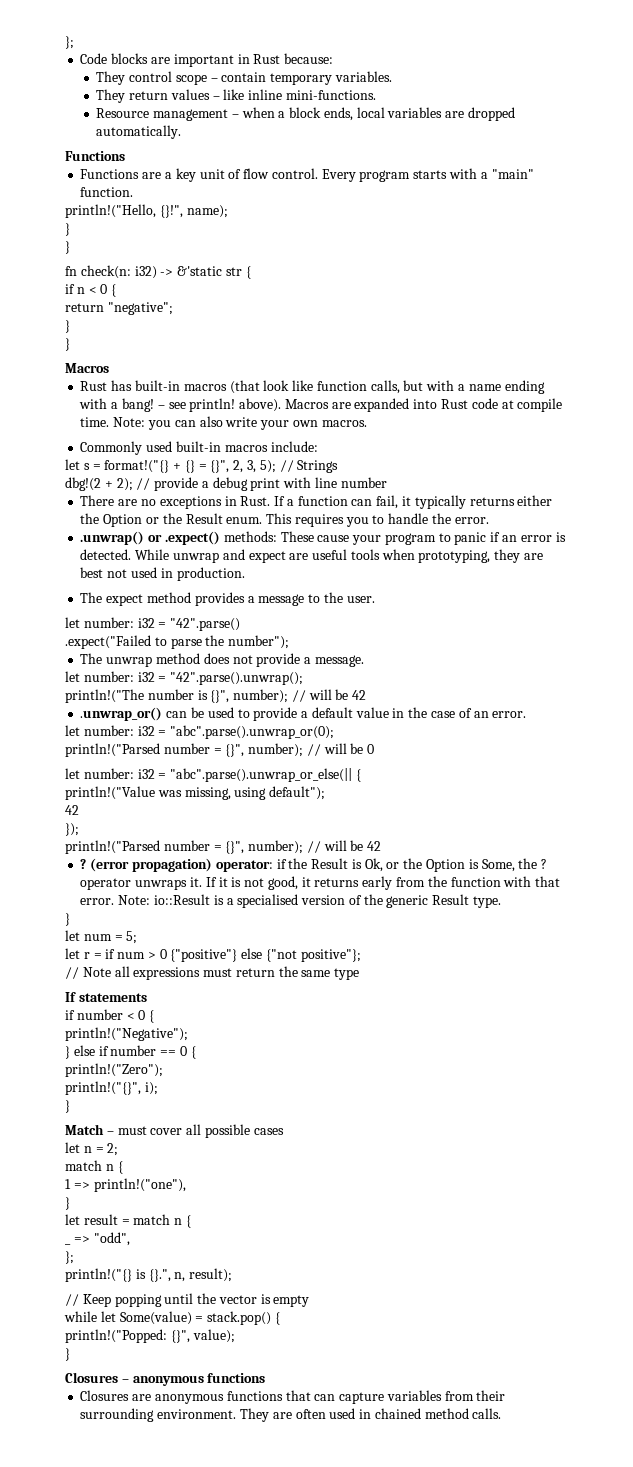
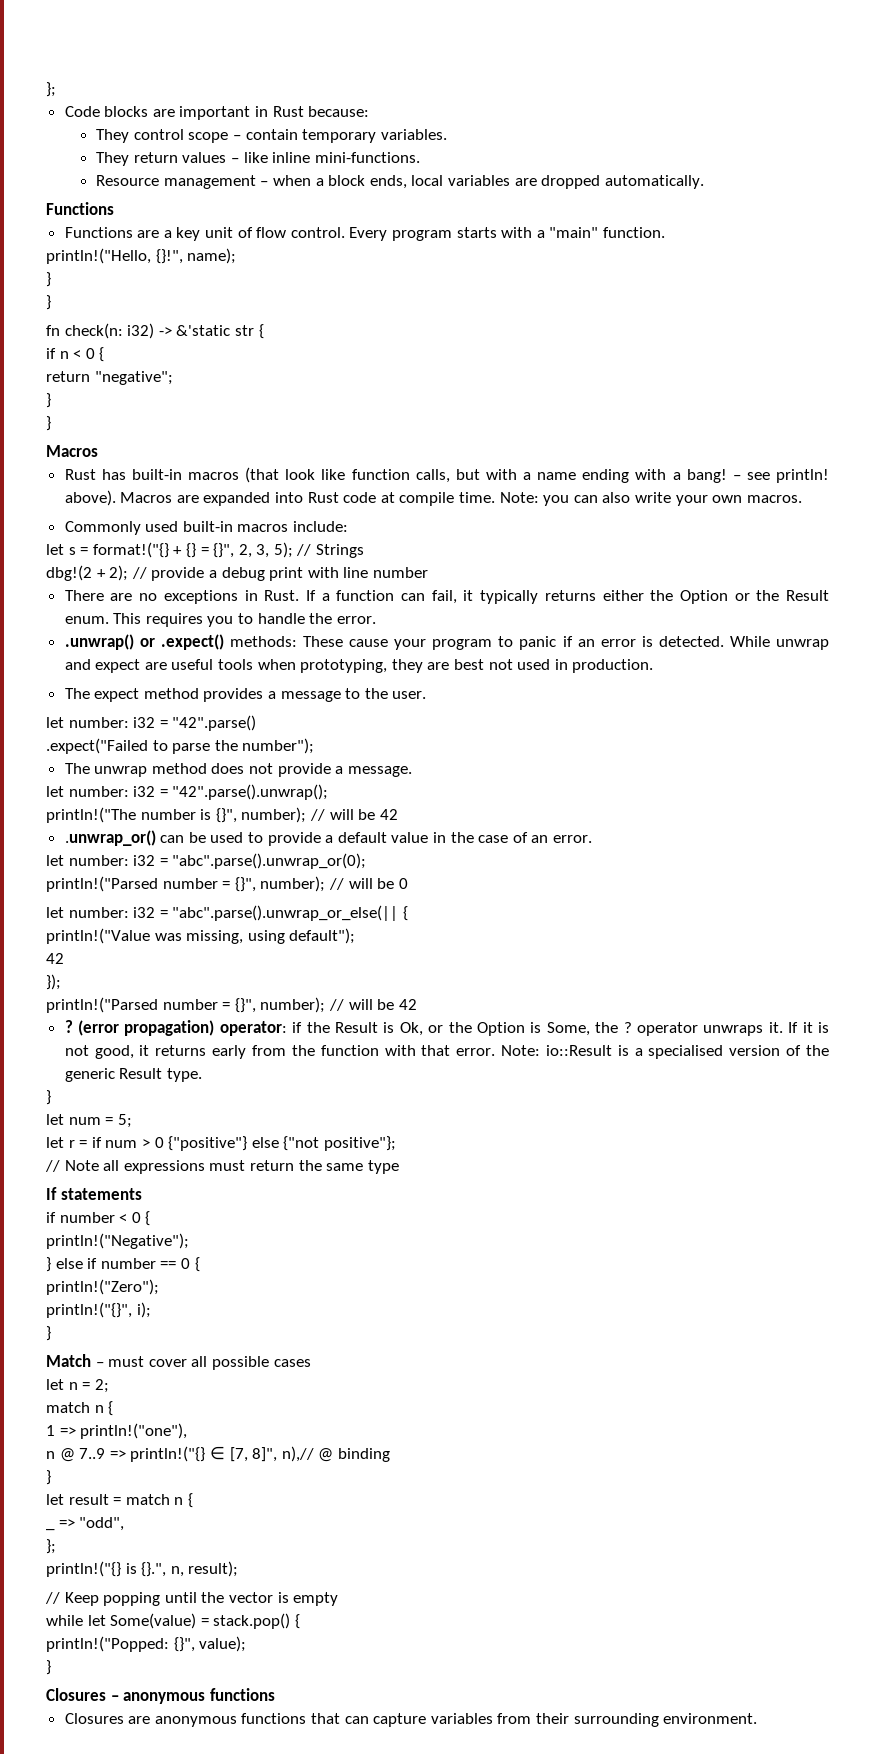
(186, 1185) none -> [46,1446,390,1462] // n @ 7..9 => println!("{} ∈ [7, 8]", n),// @ binding
[239,1408,502,1422] They are often used in chained method calls. -> (758, 1718) none

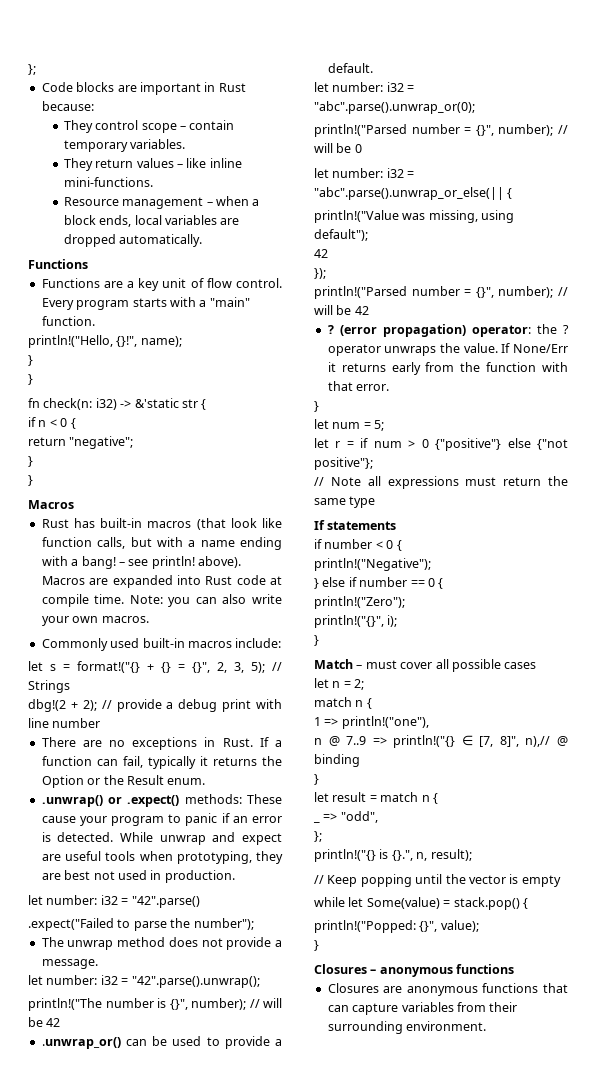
[463,590,644,604] it typically returns either -> [147,756,257,769] typically it returns
[113,613,376,627] This requires you to handle the error. -> (206, 781) none
[64,688,427,702] // The expect method provides a message to the user. -> (235, 876) none
[337,832,592,843] default value in the case of an error. -> [327,63,373,73] default.
[292,1022,830,1036] [64,1045,134,1059] if the Result is Ok, or the Option is Some, the ? operator unwraps it. If it is not good, -> [536,324,569,334] [327,343,568,356] the ? operator unwraps the value. If None/Err
[501,1045,830,1059] [64,1068,202,1082] Note: io::Result is a specialised version of the generic Result type. -> (390, 387) none

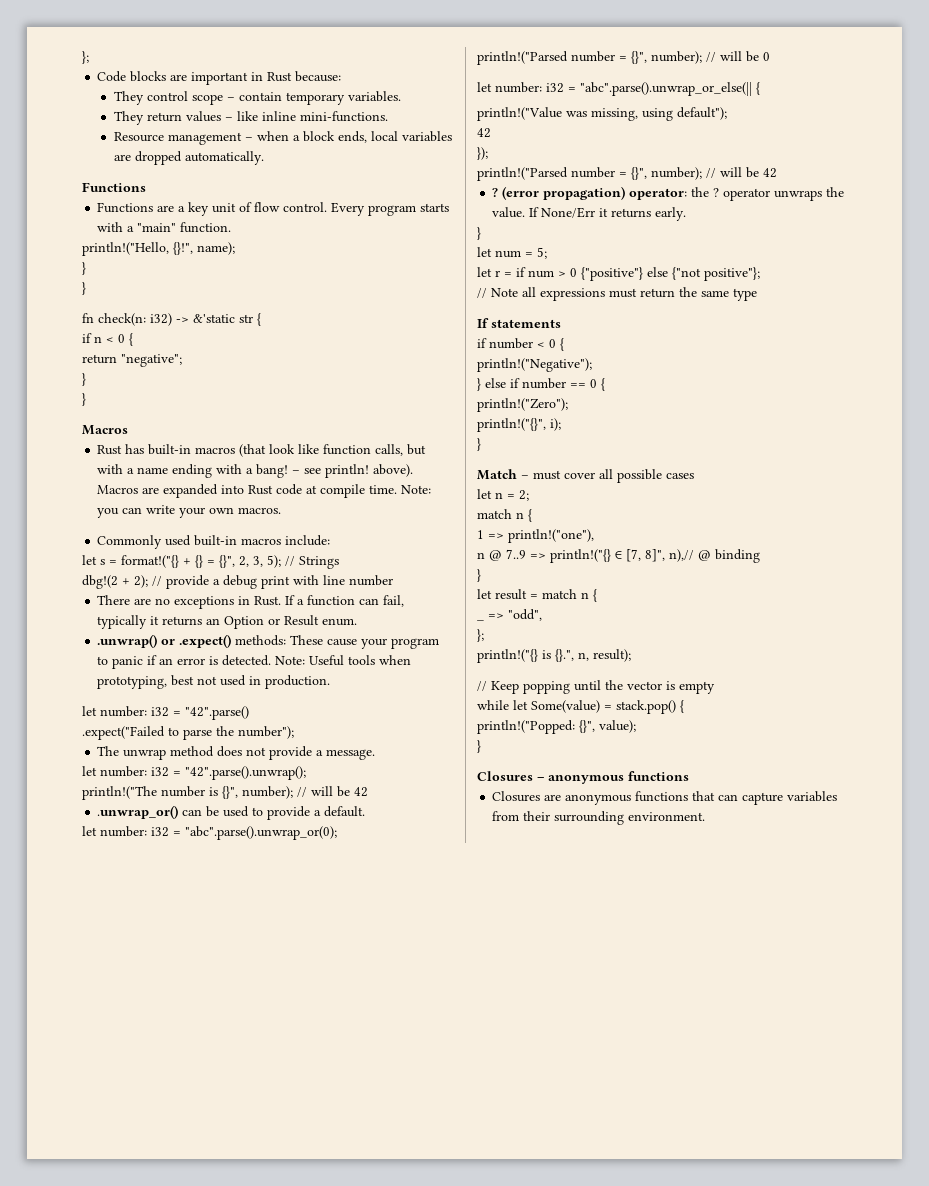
[222,594,247,604] also -> (143, 510) none
[262,756,282,766] the -> [206,618,221,625] an
[103,775,124,785] the -> (281, 621) none
[120,832,282,845] [41,851,101,861] While unwrap and expect are useful -> [275,655,345,666] Note: Useful
[256,851,283,864] [41,873,61,880] they are -> (168, 682) none
[391,362,568,375] [327,381,390,391] early from the function with that error. -> [655,207,687,221] early.

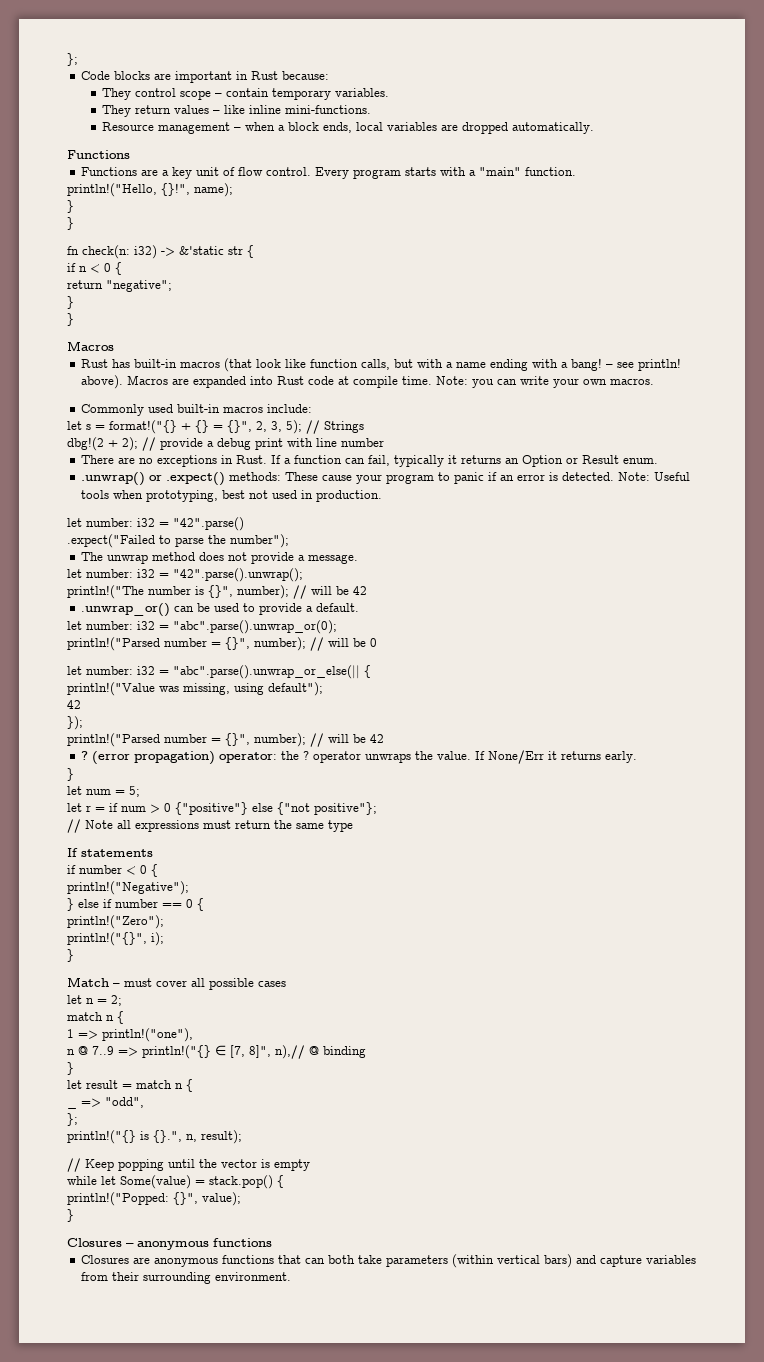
(739, 797) none -> [328,1254,597,1268] both take parameters (within vertical bars) and

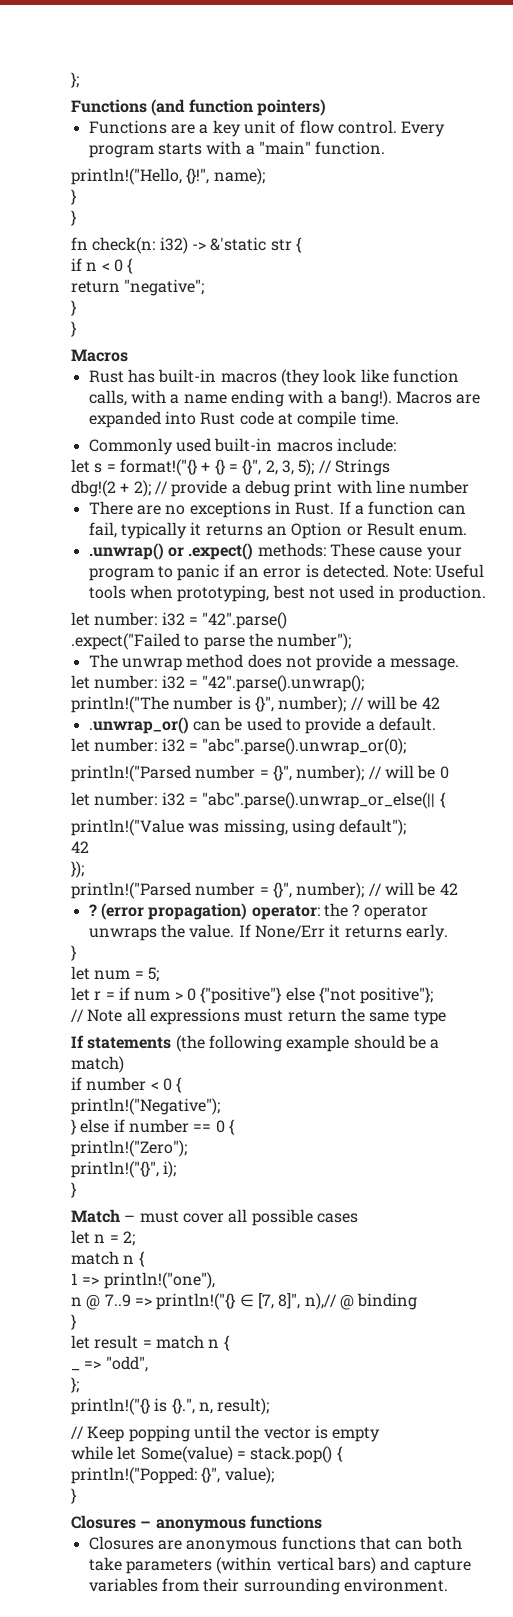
[67,53,78,66] [81,71,330,83] [102,88,390,100] [102,105,372,117] [102,122,595,134] [67,150,130,159] }; // Code blocks are important in Rust because: // They control scope – contain temporary variables. // They return values – like inline mini-functions. // Resource management – when a block ends, local variables are dropped automatically. // Functions -> [71,72,79,88] [71,99,326,116] }; // Functions (and function pointers)
[224,358,253,372] (that -> [280,369,320,386] (they
[394,359,414,368] but -> (127, 398) none
[571,358,682,371] [81,375,124,389] bang! – see println! above). -> [339,390,392,407] bang!).
[436,376,655,388] Note: you can write your own macros. -> (399, 418) none
(153, 853) none -> [175,1035,440,1052] [71,1056,124,1073] (the following example should be a match)

